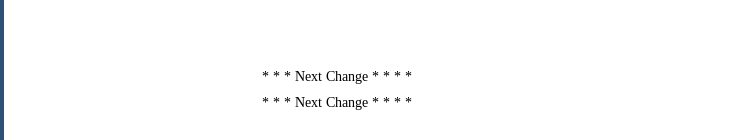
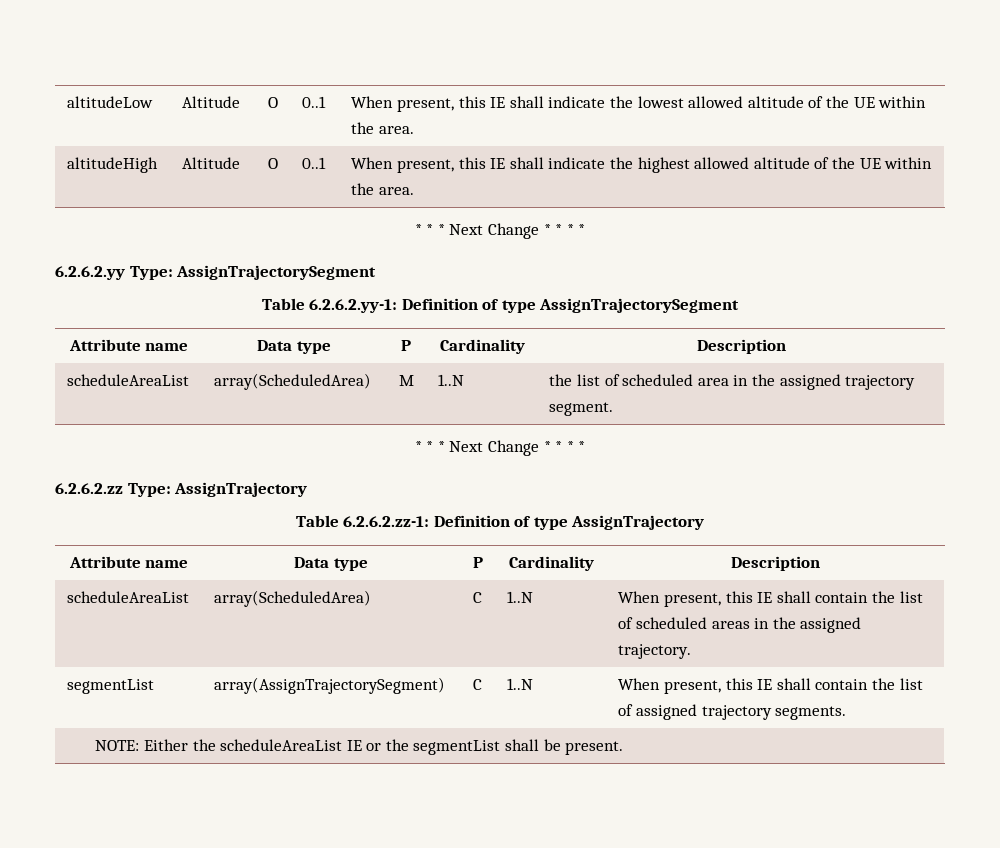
[262,71,412,84] [262,97,412,110] * * * Next Change * * * * // * * * Next Change * * * * -> [67,96,154,108] [182,96,241,108] [267,97,278,108] [302,96,327,108] [351,96,927,112] [351,122,415,134] [67,157,159,173] [182,157,241,169] [267,158,278,169] [302,157,327,169] [351,157,933,173] [351,183,415,195] [414,223,586,239] [55,265,377,280] [261,298,740,313] [68,339,189,351] [257,340,331,354] [401,340,411,351] [439,339,525,354] [696,339,786,354] [67,374,190,386] [214,373,372,390] [398,375,414,386] [438,374,465,386] [549,374,916,390] [549,402,614,416] [414,440,586,456] [55,482,308,497] [295,515,705,530] [68,556,189,568] [294,557,368,571] [472,557,483,568] [508,556,594,571] [731,556,820,571] [67,591,190,603] [214,590,372,607] [473,592,482,603] [507,591,534,603] [618,591,923,607] [618,617,862,633] [618,644,692,659] [67,679,155,694] [214,677,446,694] [473,679,482,690] [507,678,534,690] [618,678,923,694] [618,704,847,720] [95,739,624,755] altitudeLow | Altitude | O | 0..1 | When present, this IE shall indicate the lowest allowed altitude of the UE within the area. // altitudeHigh | Altitude | O | 0..1 | When present, this IE shall indicate the highest allowed altitude of the UE within the area. // * * * Next Change * * * * // 6.2.6.2.yy Type: AssignTrajectorySegment // Table 6.2.6.2.yy-1: Definition of type AssignTrajectorySegment // Attribute name | Data type | P | Cardinality | Description // scheduleAreaList | array(ScheduledArea) | M | 1..N | the list of scheduled area in the assigned trajectory segment. // * * * Next Change * * * * // 6.2.6.2.zz Type: AssignTrajectory // Table 6.2.6.2.zz-1: Definition of type AssignTrajectory // Attribute name | Data type | P | Cardinality | Description // scheduleAreaList | array(ScheduledArea) | C | 1..N | When present, this IE shall contain the list of scheduled areas in the assigned trajectory. // segmentList | array(AssignTrajectorySegment) | C | 1..N | When present, this IE shall contain the list of assigned trajectory segments. // NOTE: Either the scheduleAreaList IE or the segmentList shall be present.

